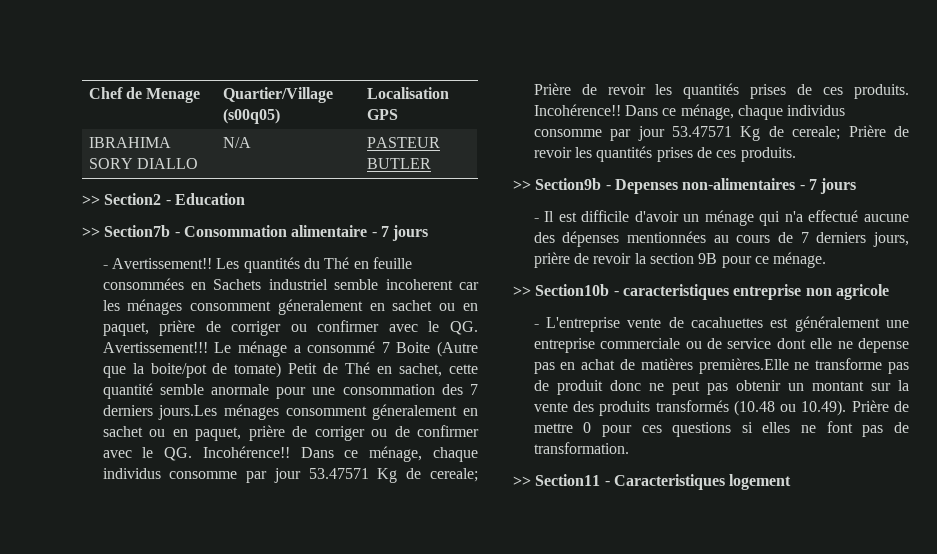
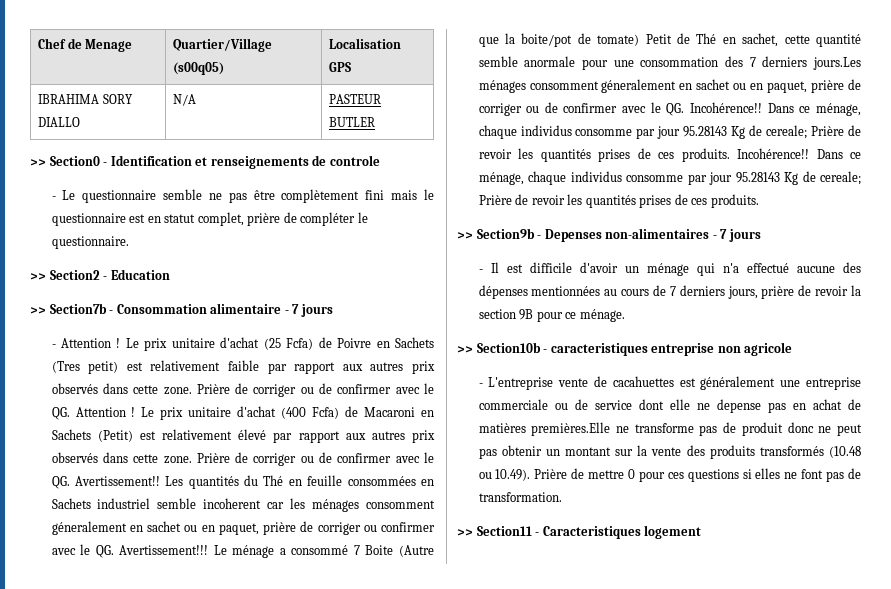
(431, 163) none -> [30,155,380,169] [51,189,435,203] [51,212,368,226] [51,236,129,249] // >> Section0 - Identification et renseignements de controle // - Le questionnaire semble ne pas être complètement fini mais le questionnaire est en statut complet, prière de compléter le questionnaire.
(108, 267) none -> [61,337,435,351] [51,360,435,374] [51,383,435,397] [51,406,435,420] [51,429,435,443] [51,452,435,466] [51,476,70,489] Attention ! Le prix unitaire d'achat (25 Fcfa) de Poivre en Sachets (Tres petit) est relativement faible par rapport aux autres prix observés dans cette zone. Prière de corriger ou de confirmer avec le QG. Attention ! Le prix unitaire d'achat (400 Fcfa) de Macaroni en Sachets (Petit) est relativement élevé par rapport aux autres prix observés dans cette zone. Prière de corriger ou de confirmer avec le QG.
[308,468,369,479] 53.47571 -> [683,126,728,137] 95.28143
[671,126,732,137] 53.47571 -> [735,172,780,183] 95.28143

